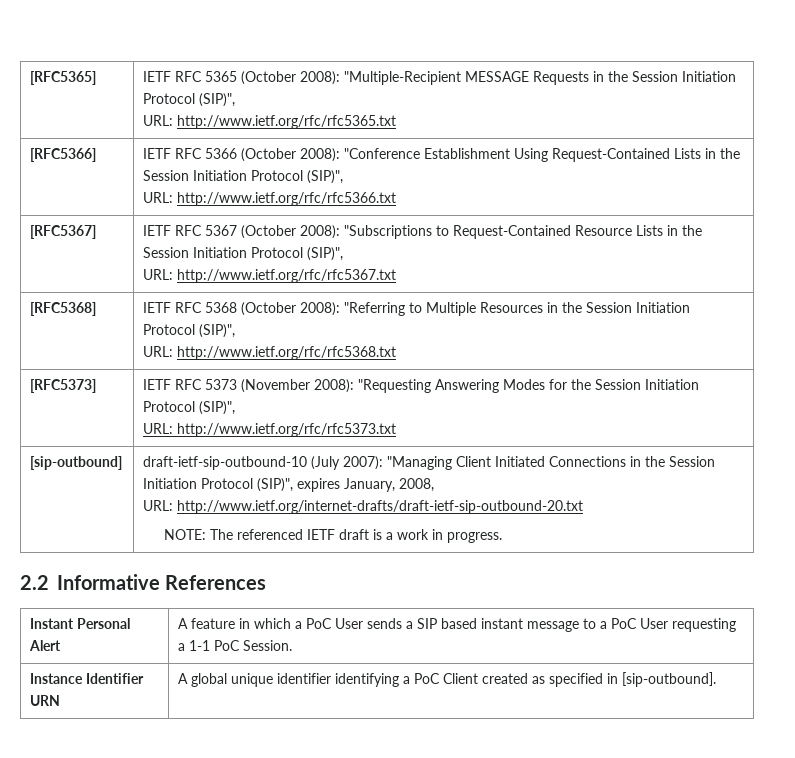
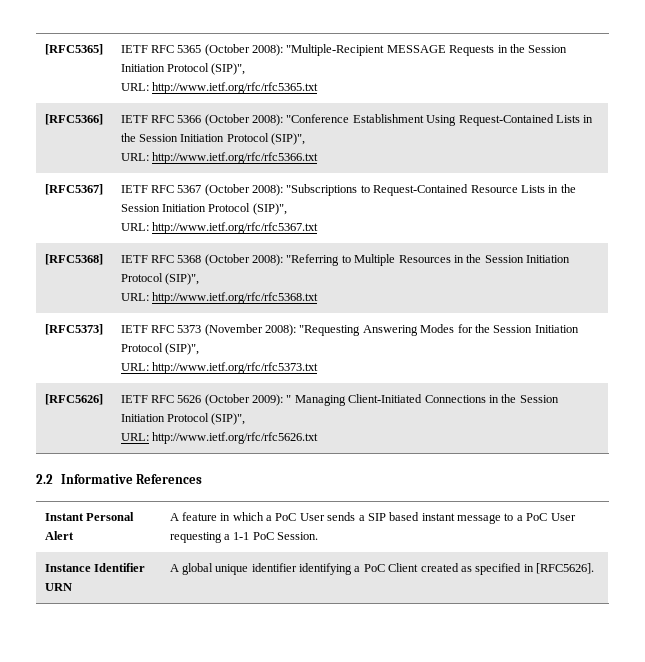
[30,456,123,470] [143,456,546,470] [sip-outbound] | draft-ietf-sip-outbound-10 (July 2007): "Managing Client Initiated -> [44,394,103,405] [120,394,423,406] [RFC5626] | IETF RFC 5626 (October 2009): " Managing Client-Initiated
[297,478,435,492] [143,500,584,514] [163,529,502,543] expires January, 2008, // URL: http://www.ietf.org/internet-drafts/draft-ietf-sip-outbound-20.txt // NOTE: The referenced IETF draft is a work in progress. -> [120,432,318,444] // URL: http://www.ietf.org/rfc/rfc5626.txt
[622,672,717,687] [sip-outbound]. -> [536,563,595,574] [RFC5626].

